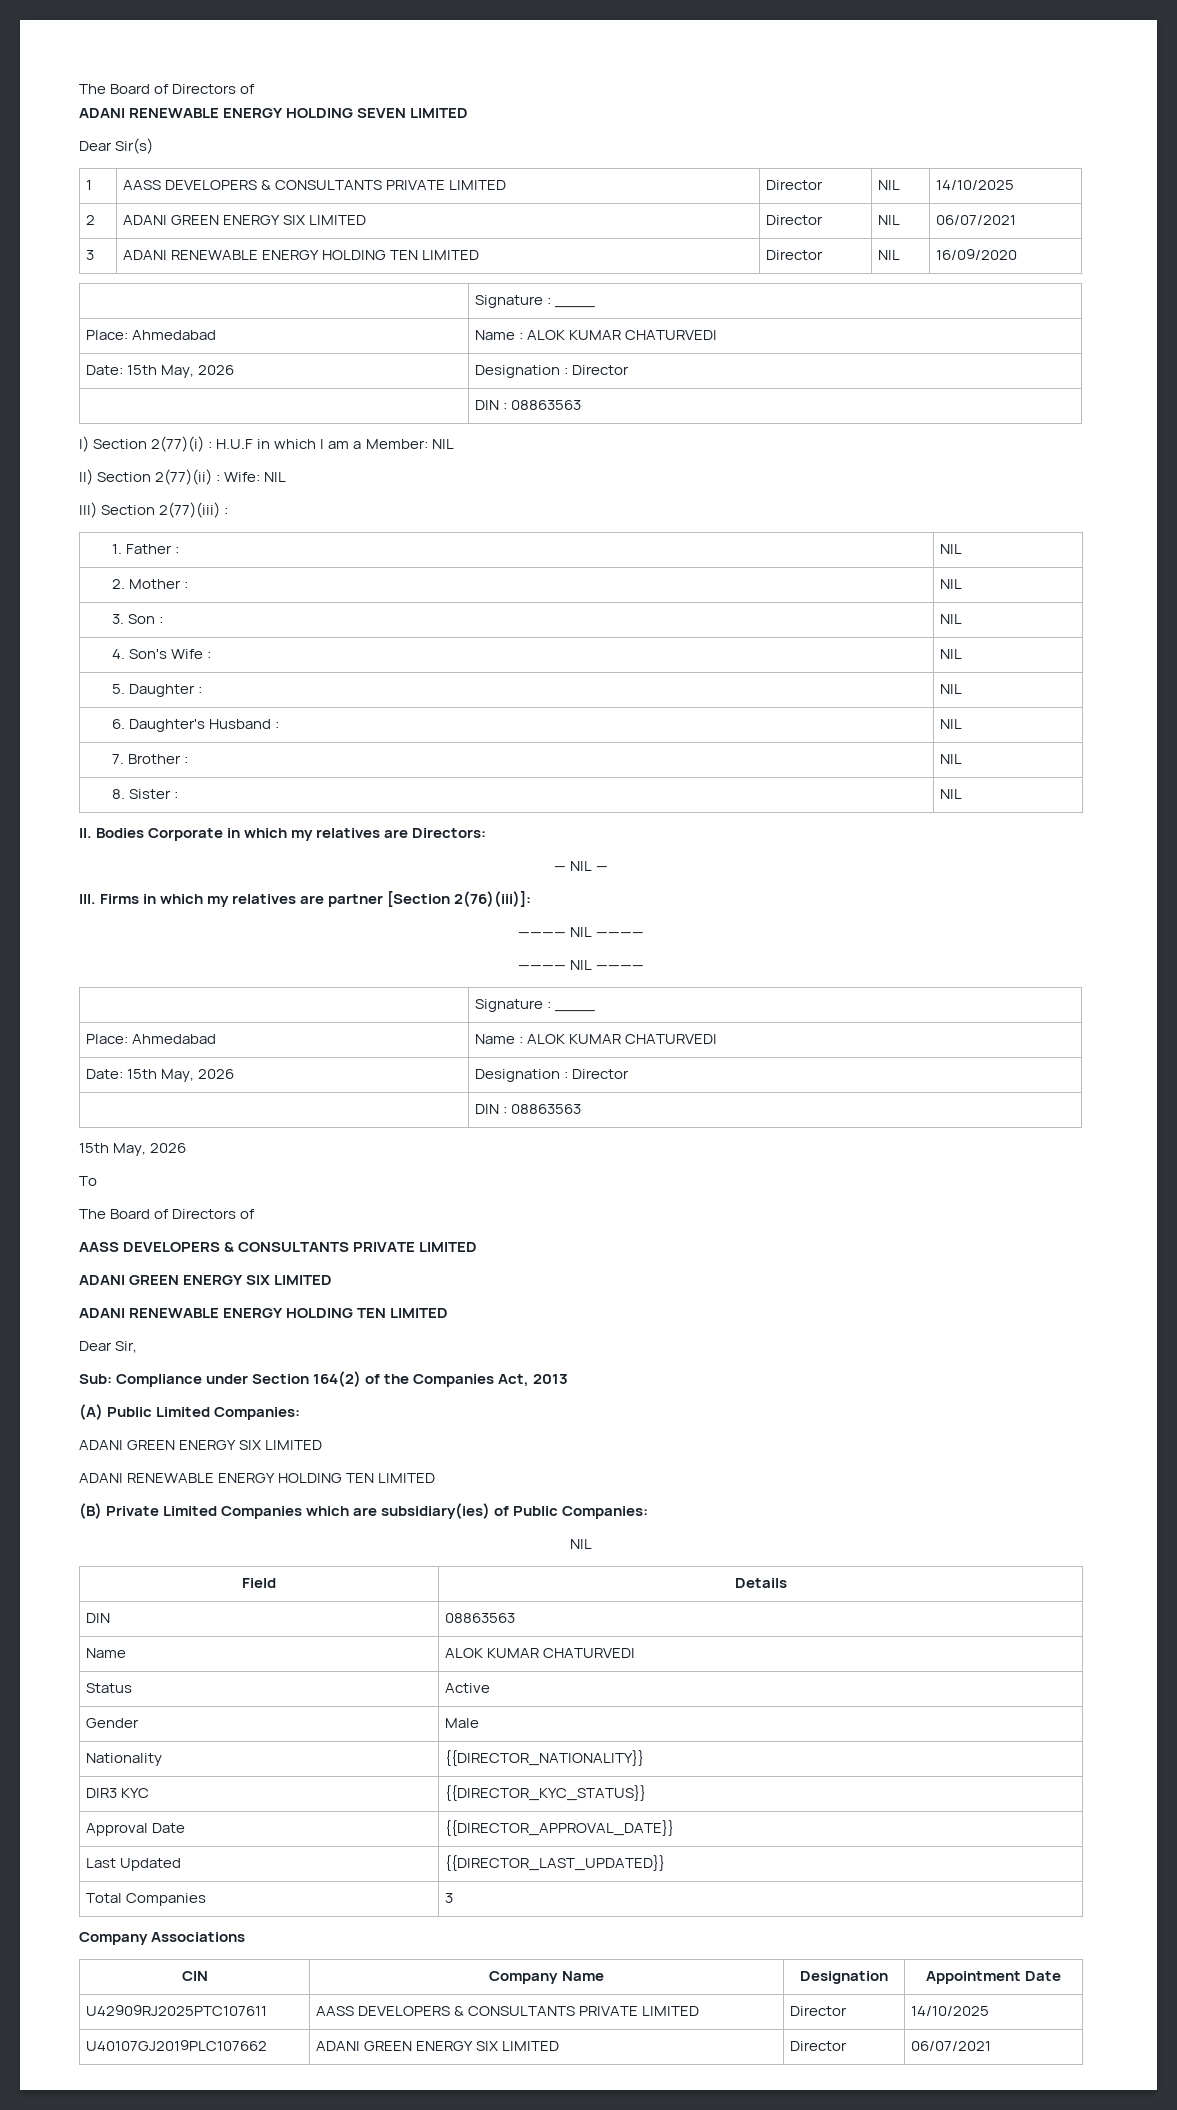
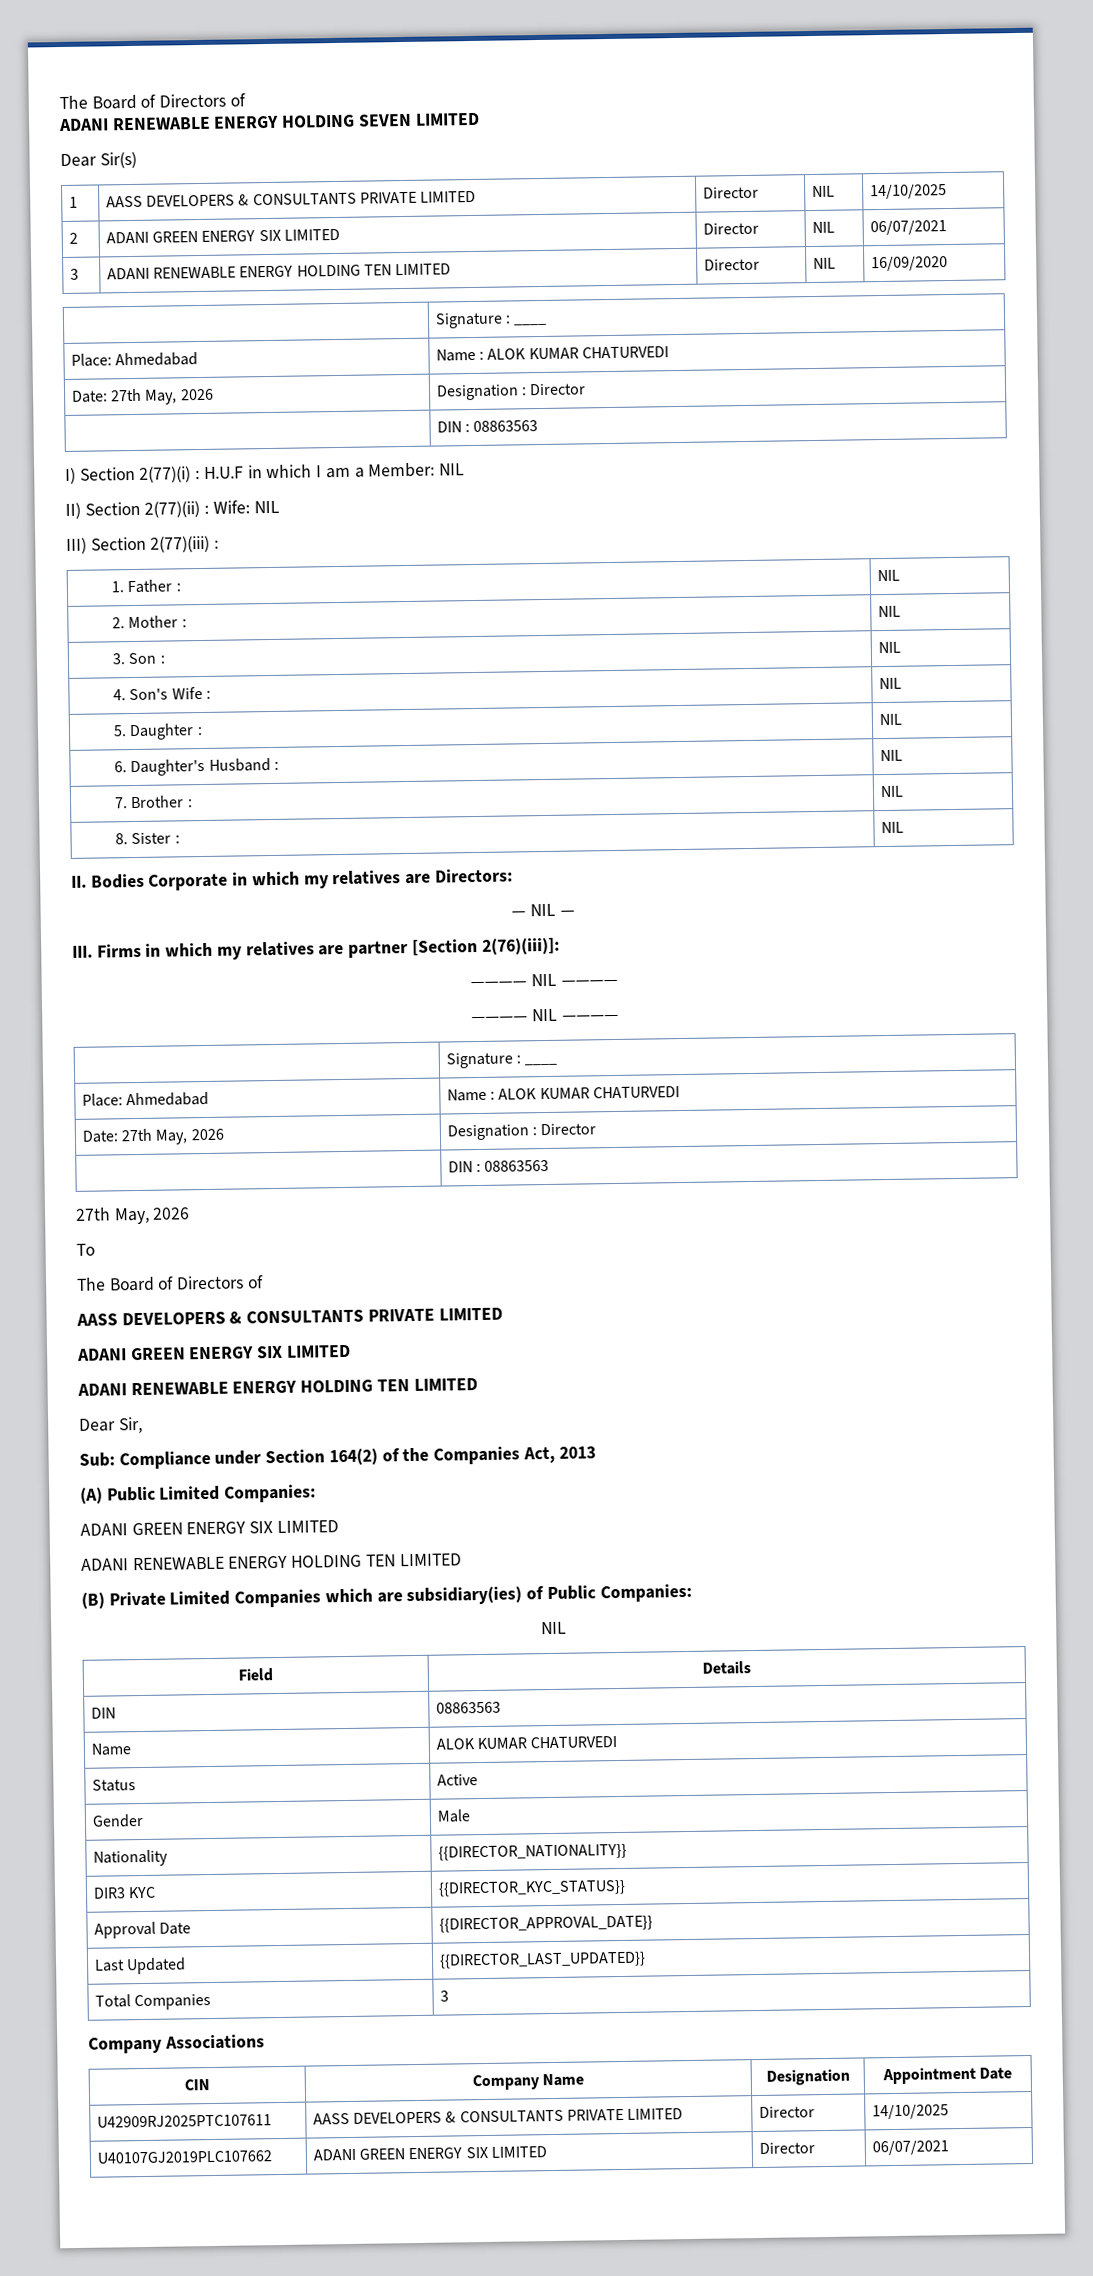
[126,365,157,375] 15th -> [109,388,142,402] 27th
[126,1069,234,1082] [474,1069,629,1082] [474,1104,581,1114] [79,1143,109,1153] 15th May, 2026 | Designation : Director // | DIN : 08863563 // 15th -> [120,1128,224,1145] [446,1123,597,1141] [447,1159,550,1173] [75,1207,111,1221] 27th May, 2026 | Designation : Director // | DIN : 08863563 // 27th

